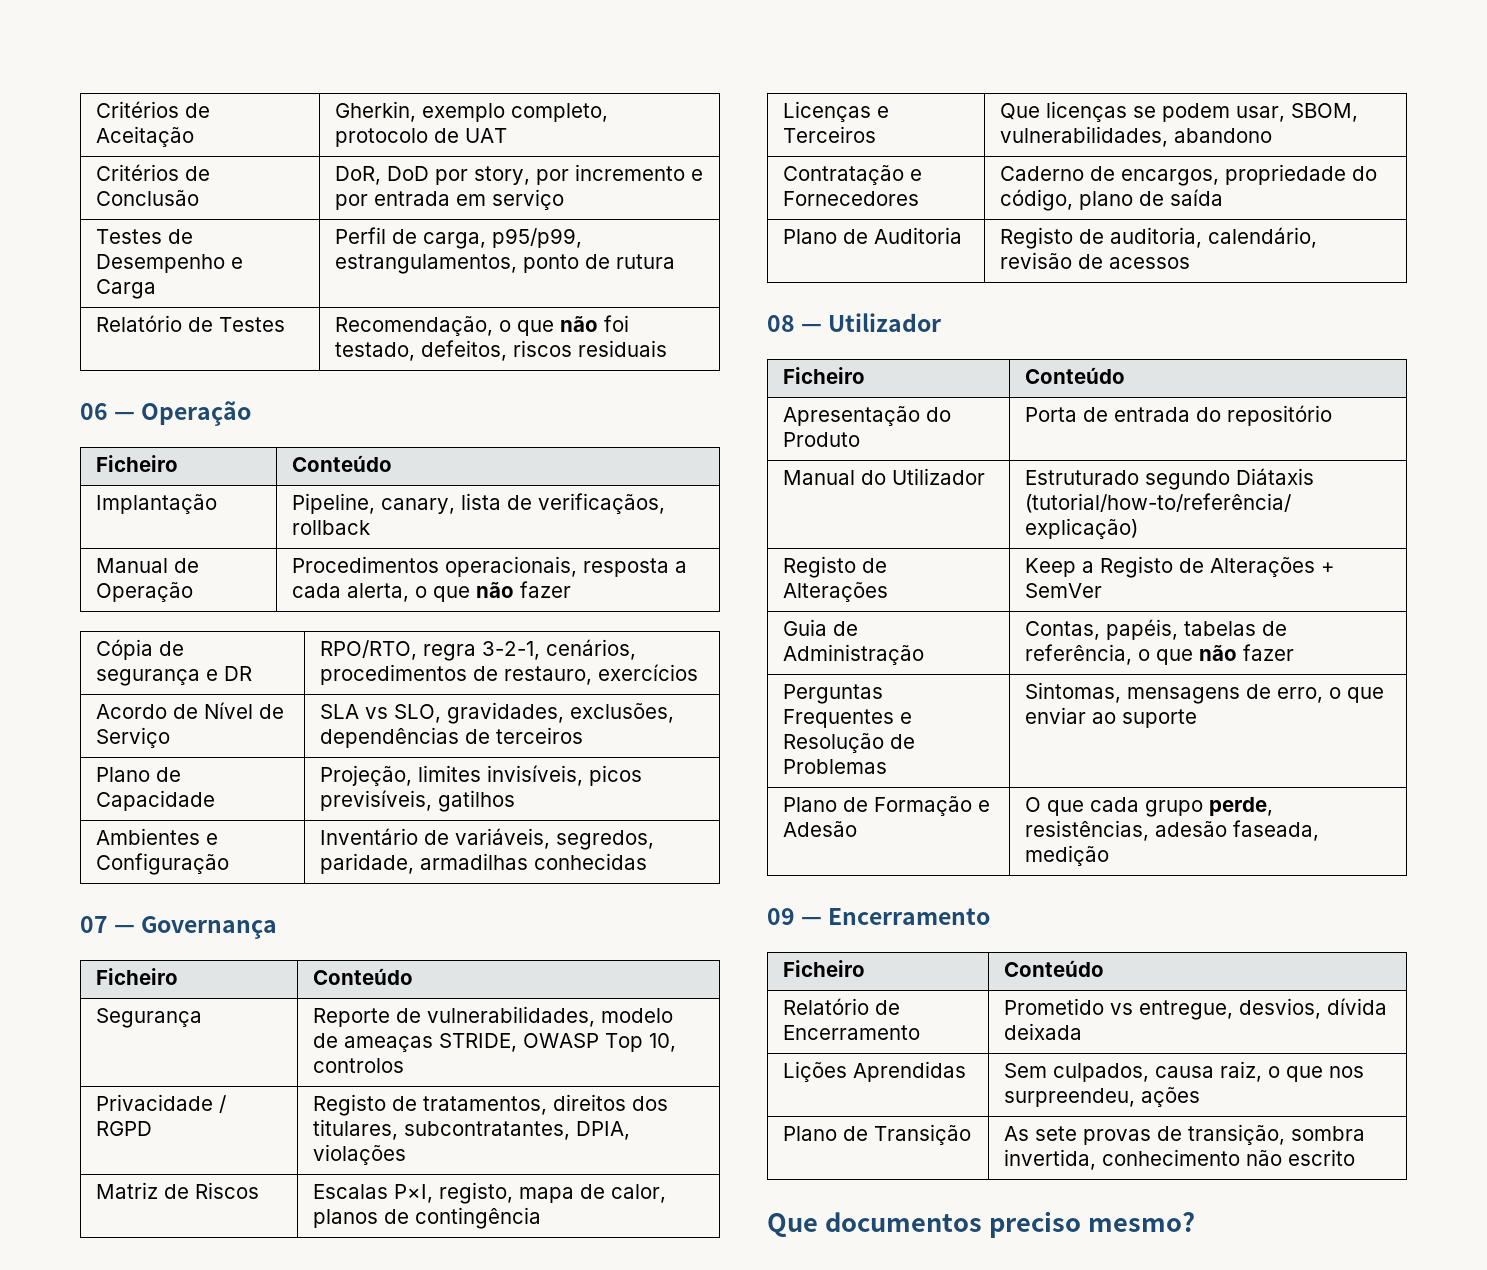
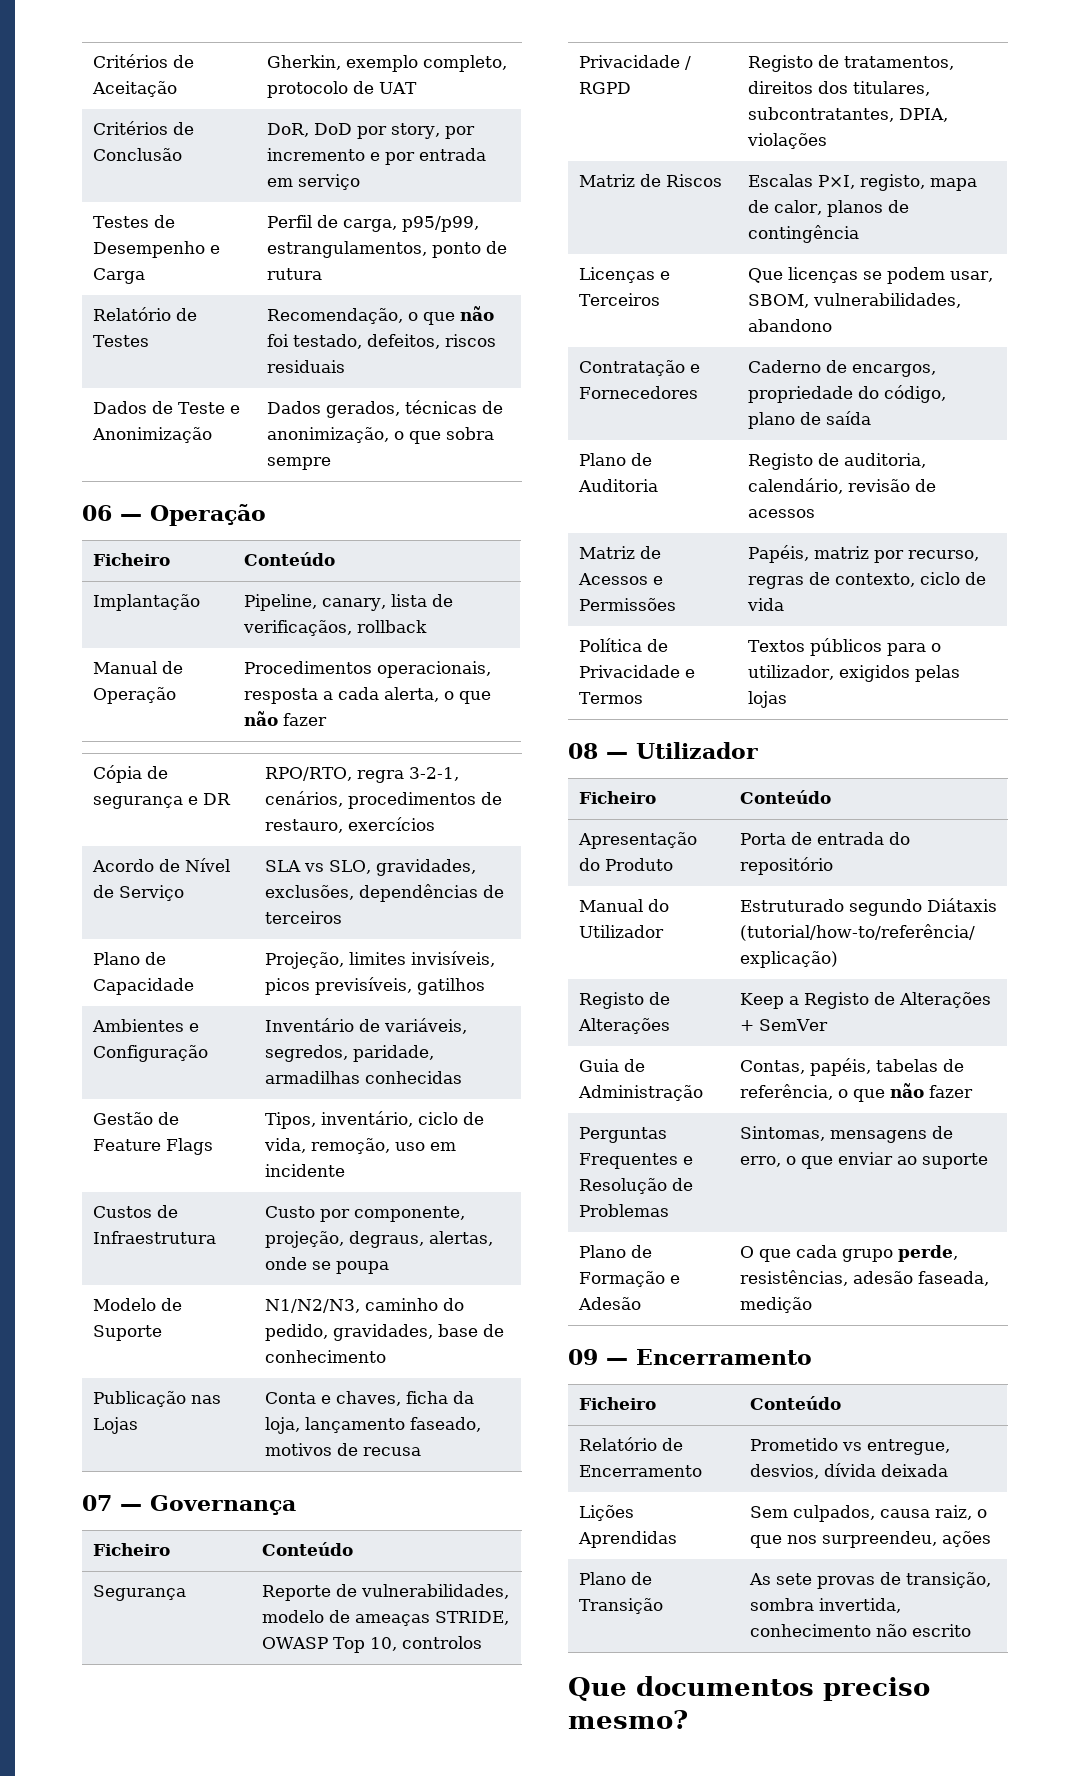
(668, 348) none -> [92,401,240,414] [91,427,212,443] [266,400,503,418] [266,427,494,444] [266,457,331,470] // Dados de Teste e Anonimização | Dados gerados, técnicas de anonimização, o que sobra sempre
(648, 861) none -> [92,1112,179,1125] [92,1138,213,1155] [264,1111,484,1129] [263,1138,456,1154] [264,1164,345,1177] [92,1205,178,1218] [92,1231,216,1244] [264,1206,465,1222] [264,1231,493,1248] [264,1257,389,1274] [92,1298,182,1311] [92,1325,162,1341] [264,1298,464,1313] [264,1324,504,1341] [264,1350,386,1363] [92,1391,221,1407] [92,1417,138,1434] [264,1391,474,1406] [264,1417,481,1434] [264,1443,421,1456] // Gestão de Feature Flags | Tipos, inventário, ciclo de vida, remoção, uso em incidente // Custos de Infraestrutura | Custo por componente, projeção, degraus, alertas, onde se poupa // Modelo de Suporte | N1/N2/N3, caminho do pedido, gravidades, base de conhecimento // Publicação nas Lojas | Conta e chaves, ficha da loja, lançamento faseado, motivos de recusa
(1191, 263) none -> [578,546,661,559] [577,573,663,585] [578,598,676,611] [747,545,979,563] [747,572,986,589] [746,598,784,611] [578,638,668,652] [578,665,695,678] [578,692,643,704] [747,638,941,656] [747,665,960,682] [747,691,787,708] // Matriz de Acessos e Permissões | Papéis, matriz por recurso, regras de contexto, ciclo de vida // Política de Privacidade e Termos | Textos públicos para o utilizador, exigidos pelas lojas

